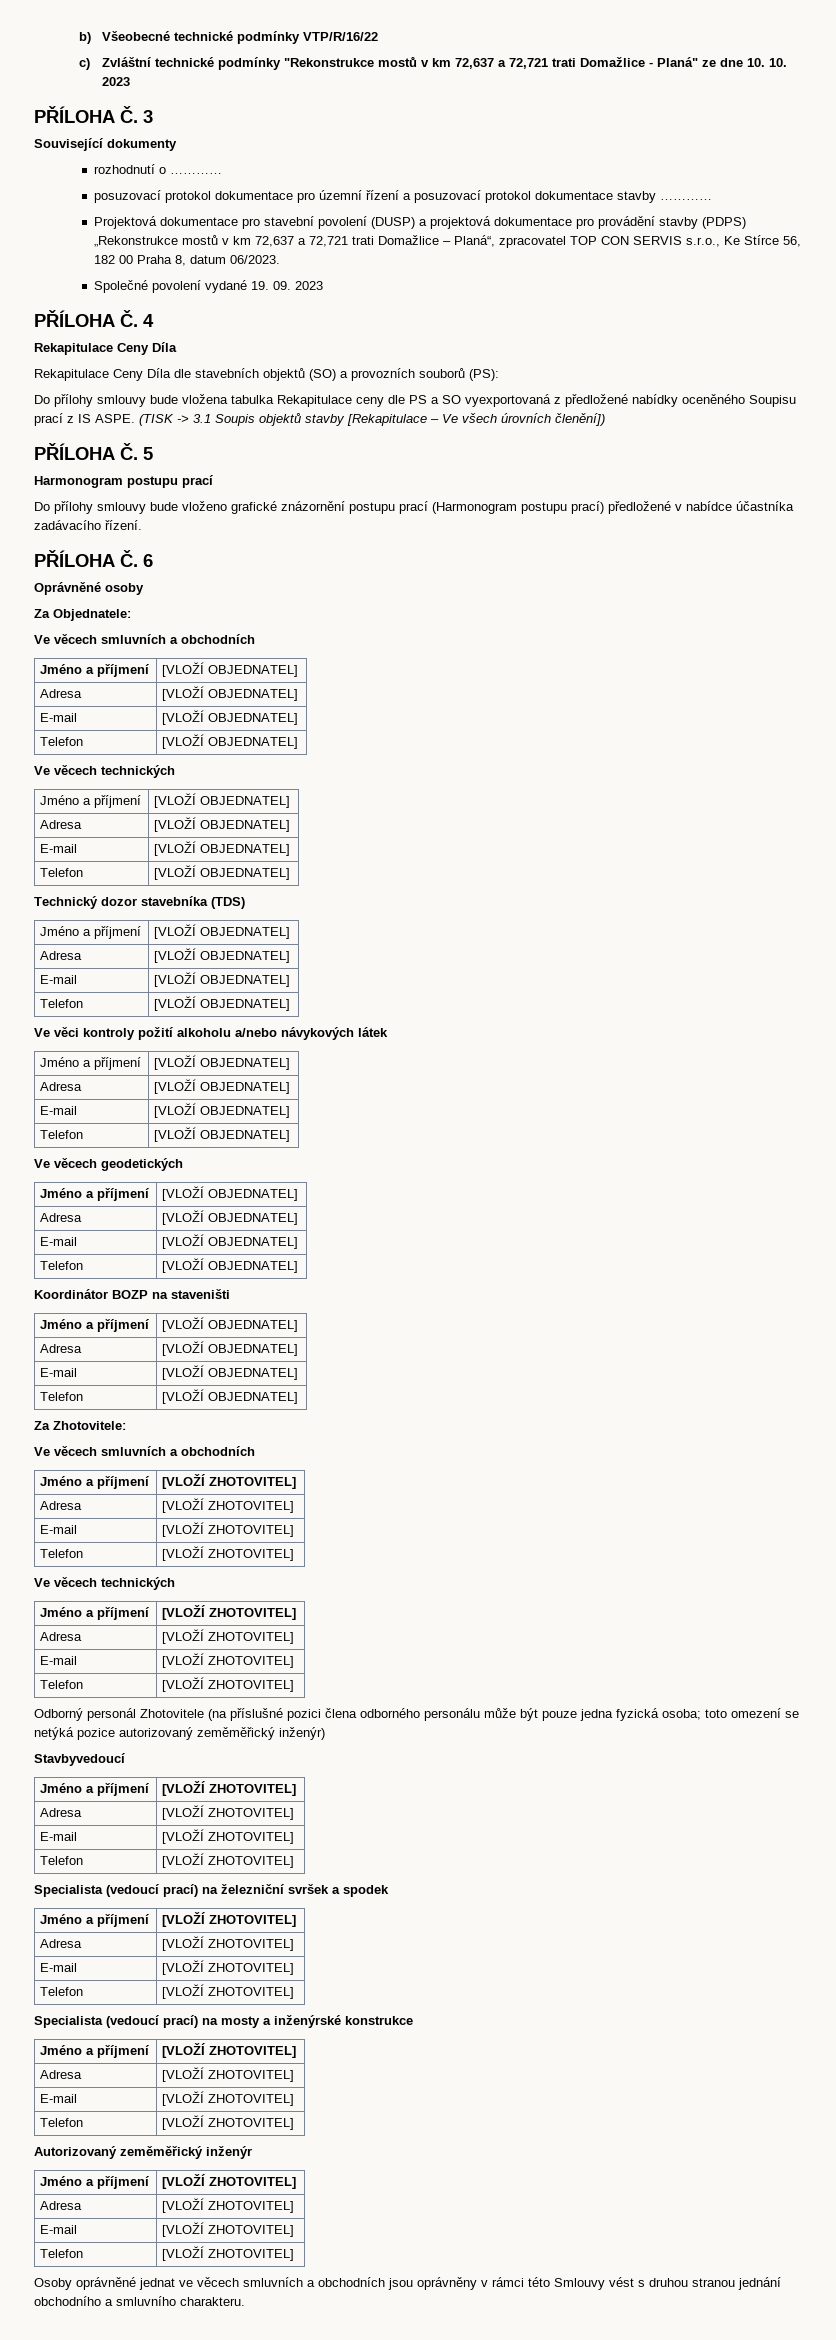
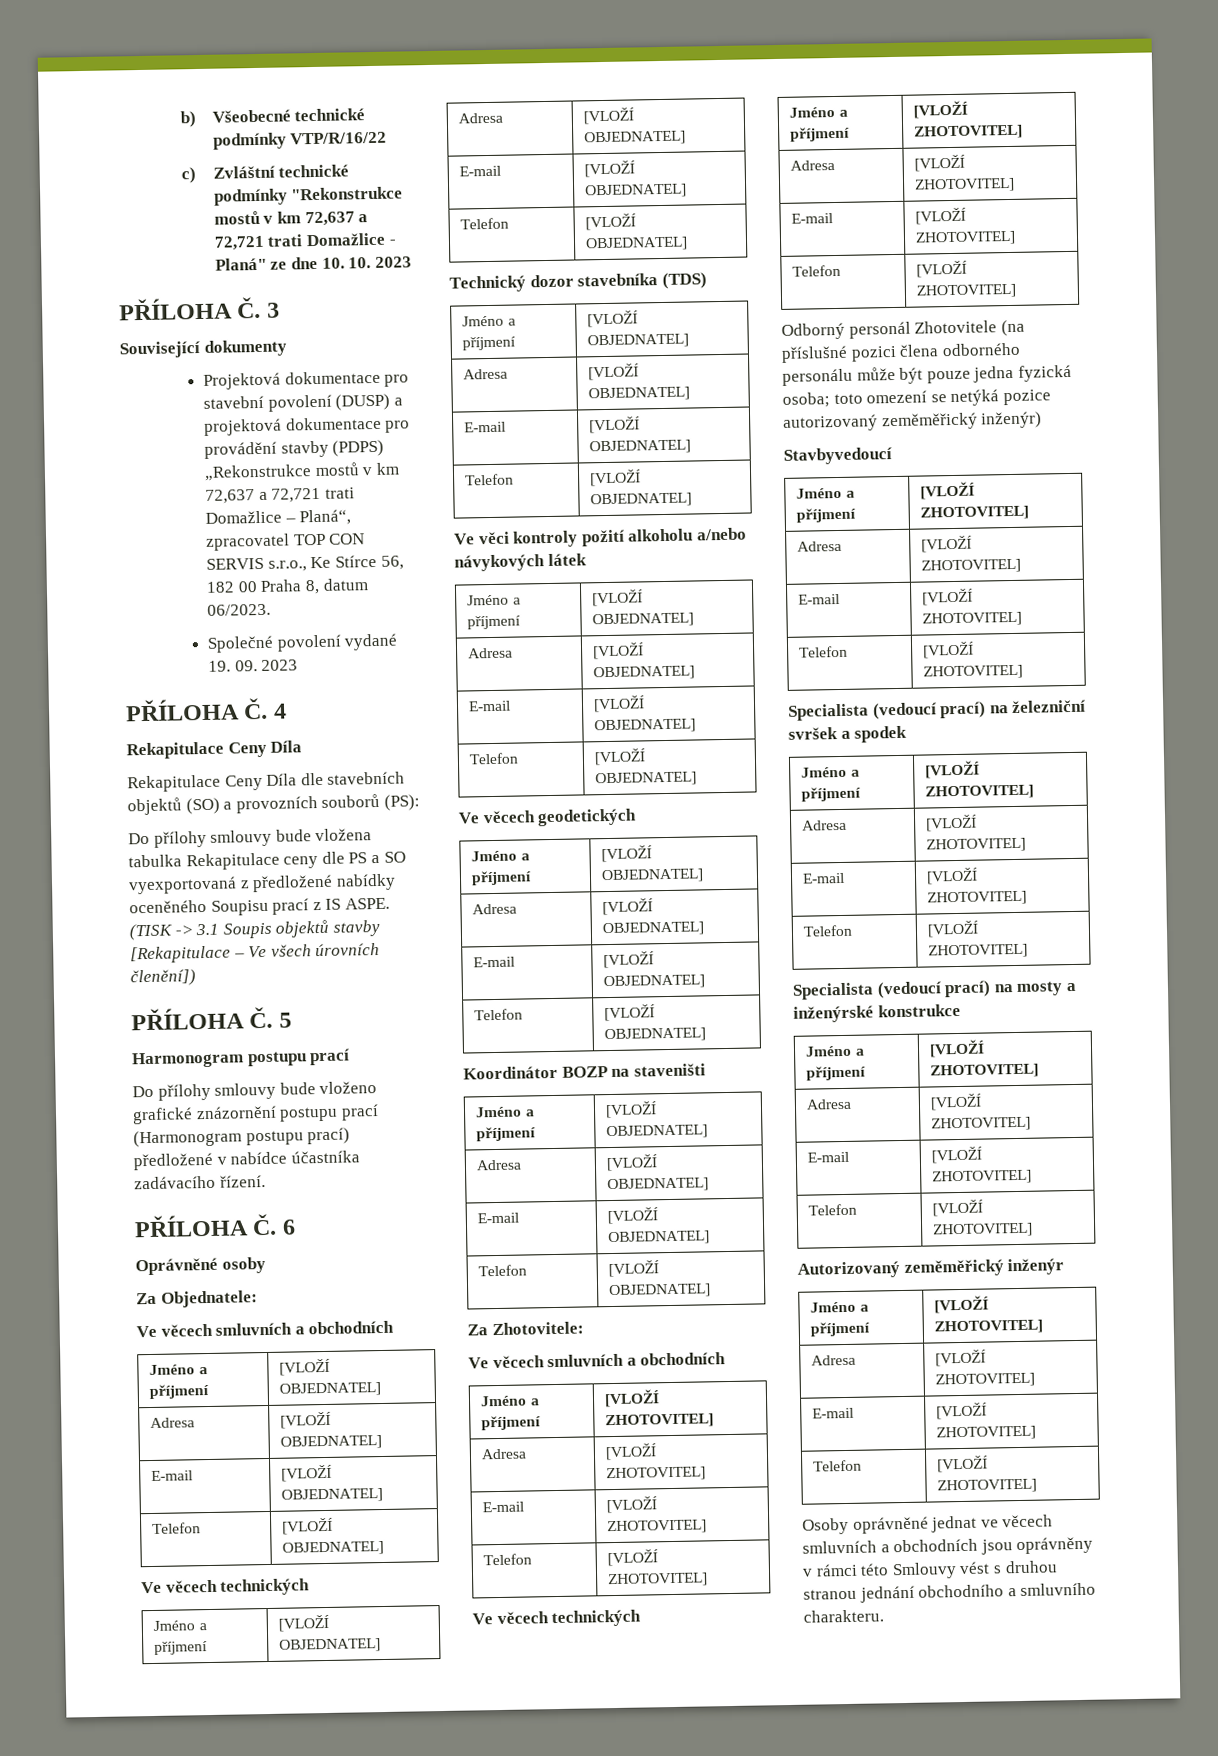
[93,164,222,174] [93,190,712,203] // rozhodnutí o ………… // posuzovací protokol dokumentace pro územní řízení a posuzovací protokol dokumentace stavby ………… -> (287, 348) none

